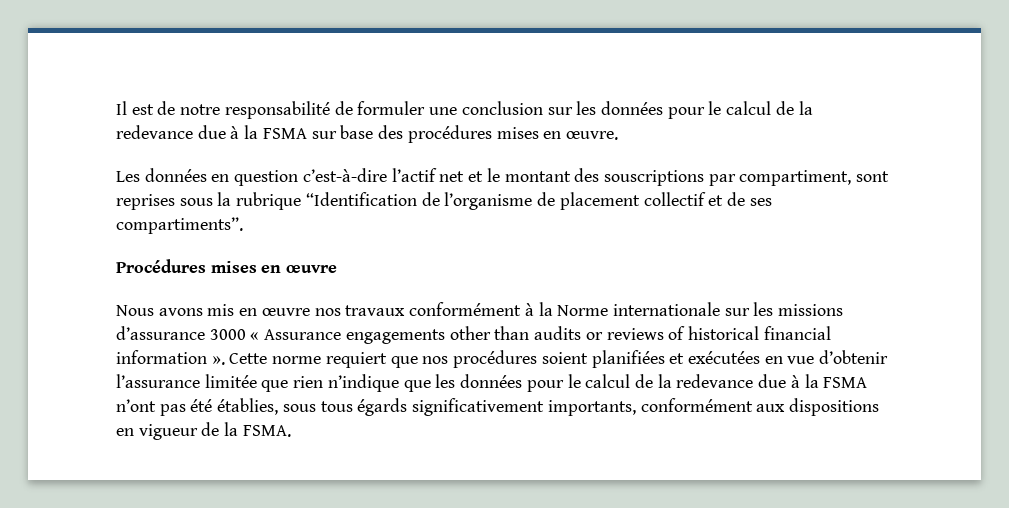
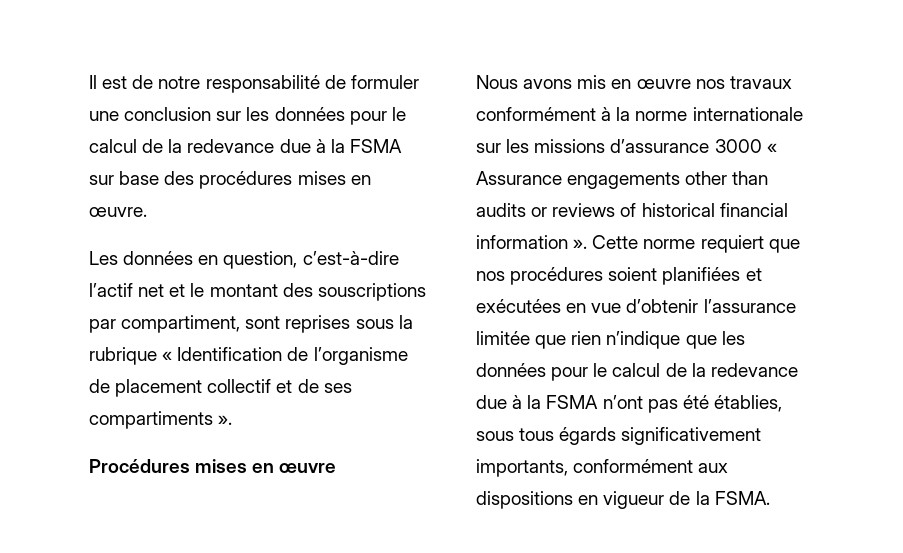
[234,170,299,186] question -> [223,251,298,269] question,
[305,192,417,206] “Identification -> [162,347,283,361] « Identification
[116,217,243,234] compartiments”. -> [89,411,233,429] compartiments ».
[557,305,609,316] Norme -> [635,111,688,121] norme

